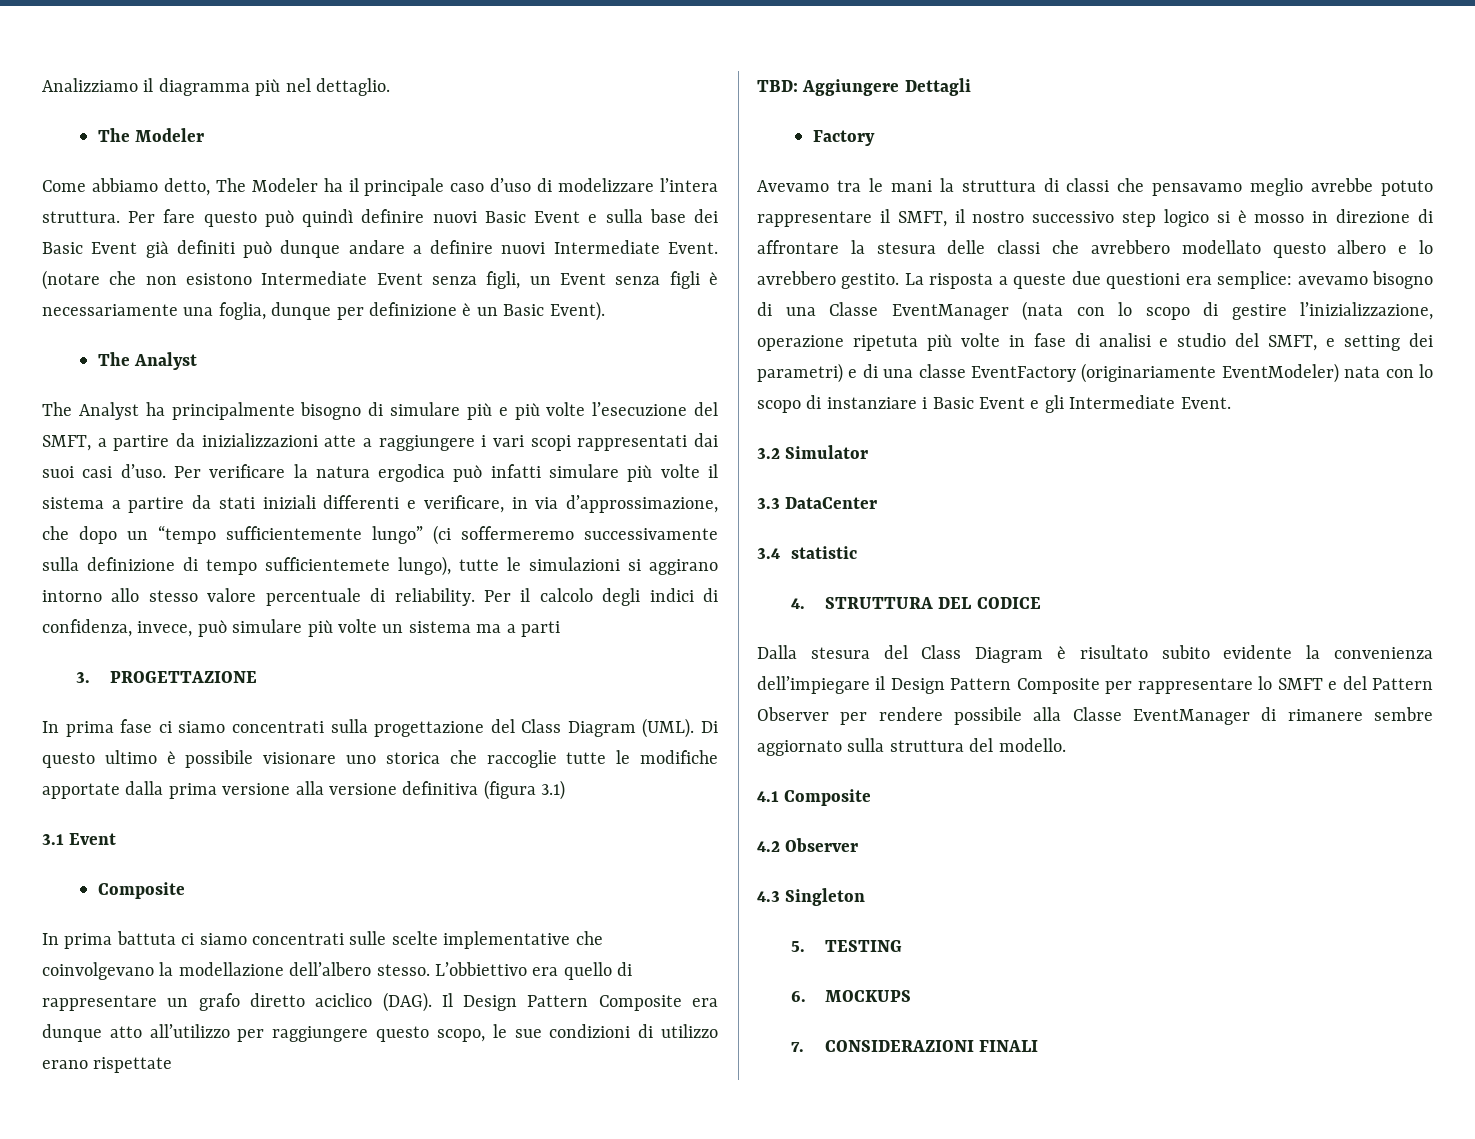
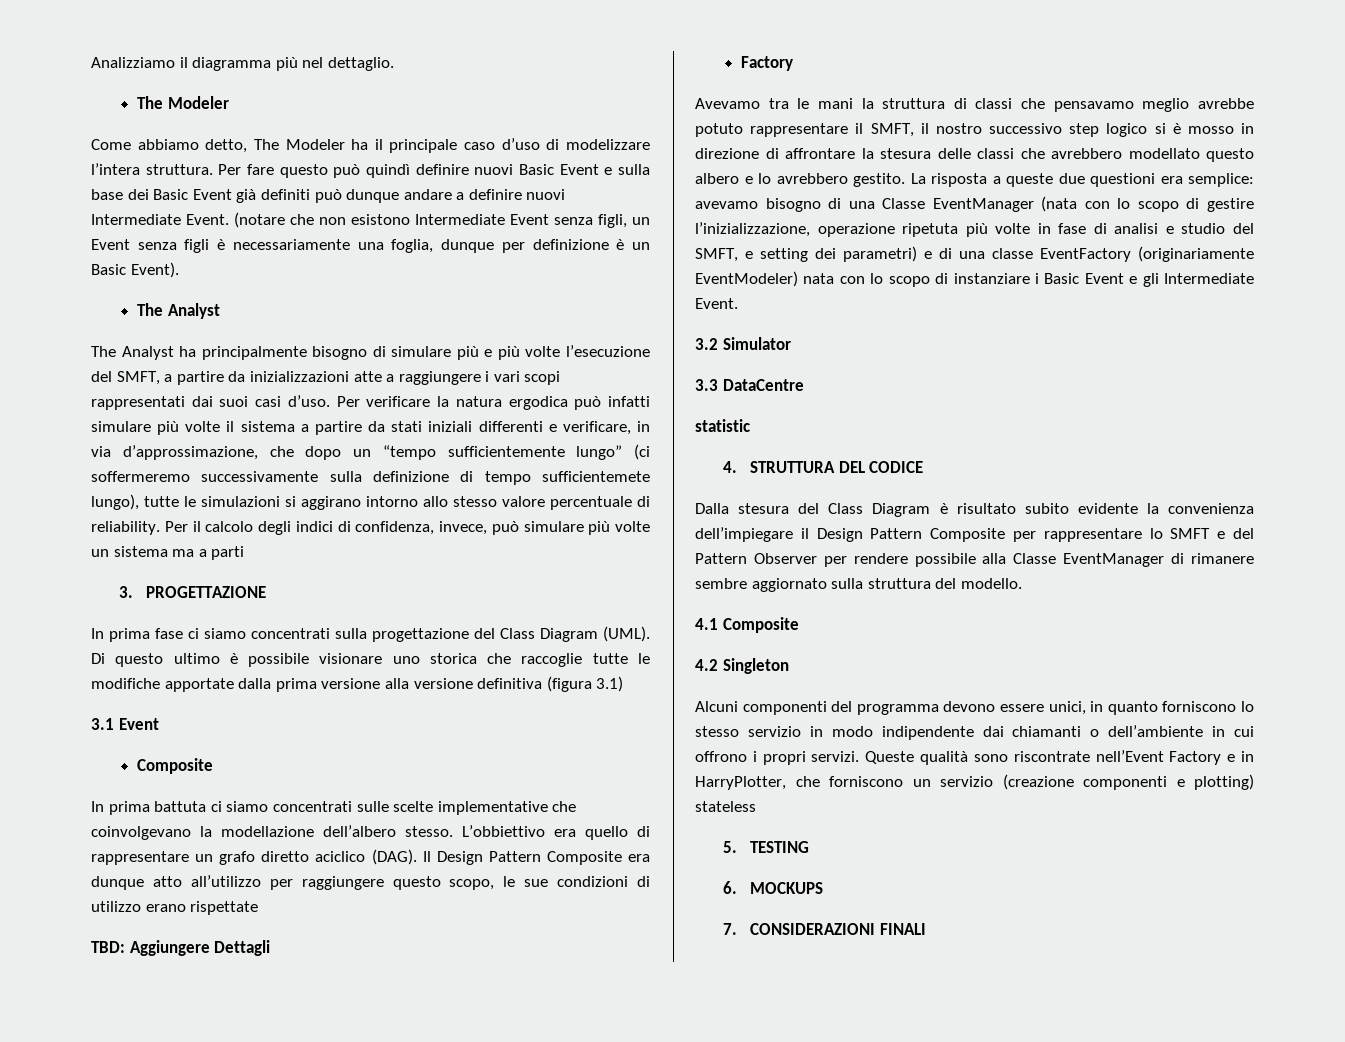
[785,497,878,509] [757,548,780,559] DataCenter // 3.4 -> [722,379,804,391] DataCentre //
[785,838,859,852] [757,888,866,906] Observer // 4.3 Singleton -> [722,658,789,674] [695,701,1254,715] [695,725,1254,740] [695,750,1254,765] [695,774,1254,790] [695,801,756,812] Singleton // Alcuni componenti del programma devono essere unici, in quanto forniscono lo stesso servizio in modo indipendente dai chiamanti o dell’ambiente in cui offrono i propri servizi. Queste qualità sono riscontrate nell’Event Factory e in HarryPlotter, che forniscono un servizio (creazione componenti e plotting) stateless

